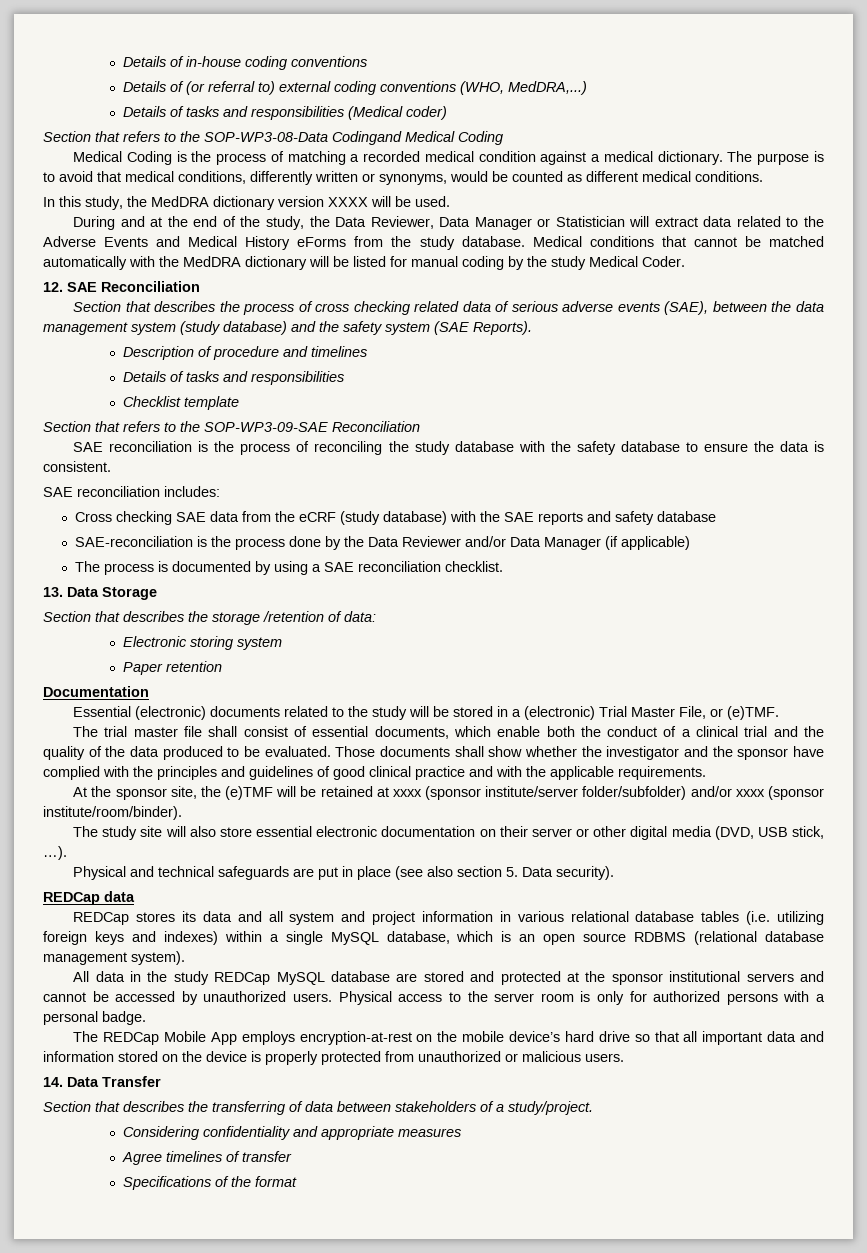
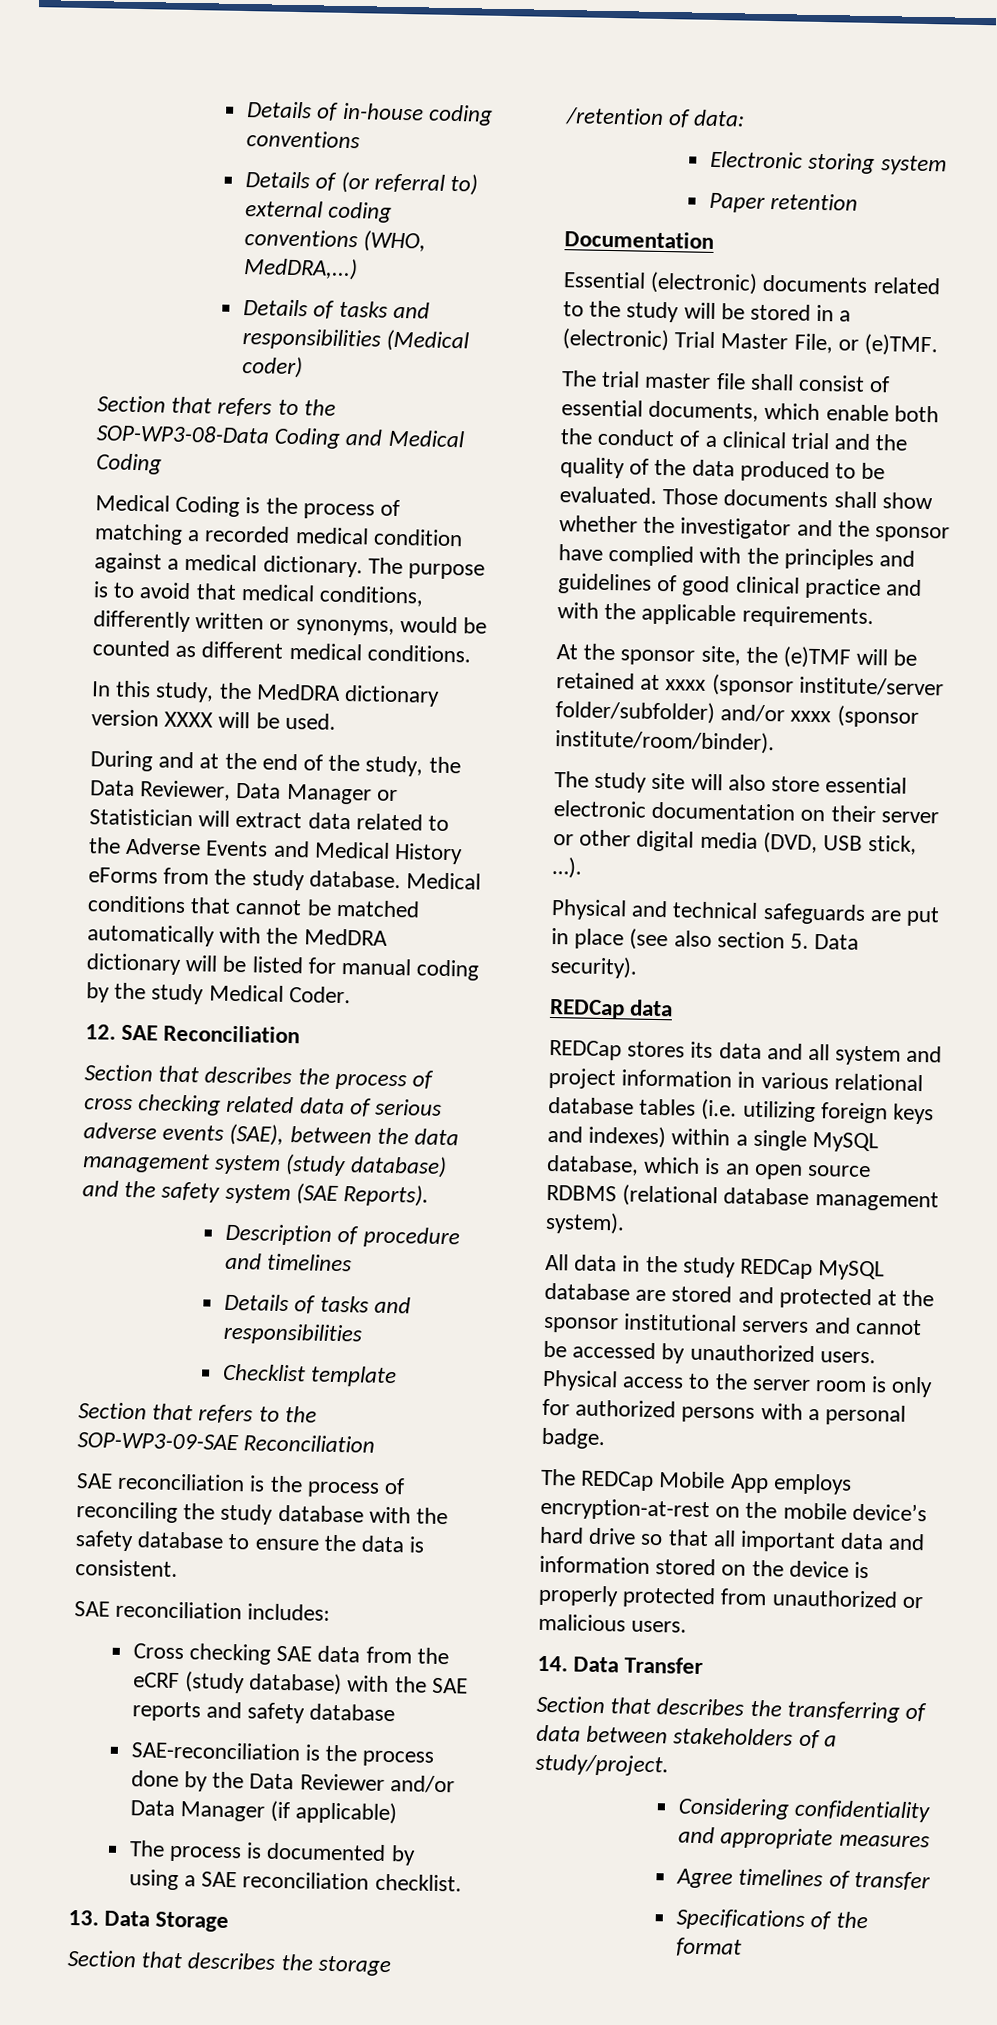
[332,131,402,145] Codingand -> [274,427,384,449] Coding and

